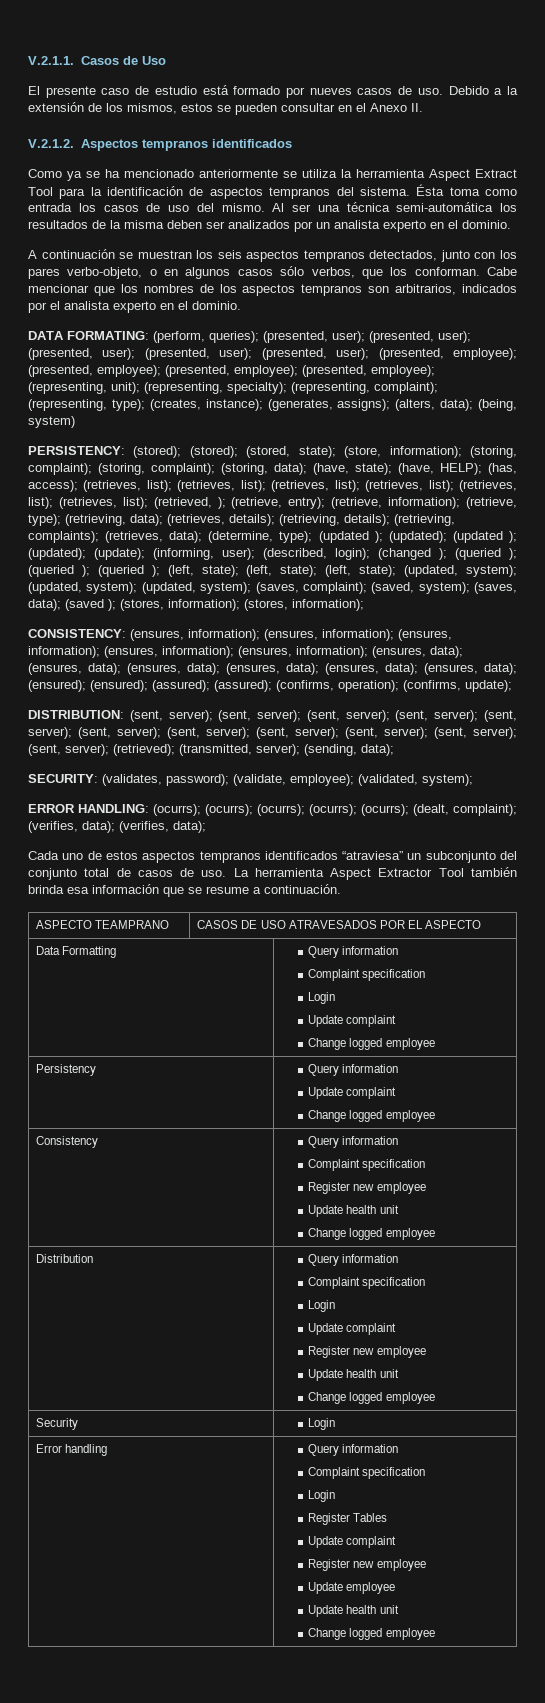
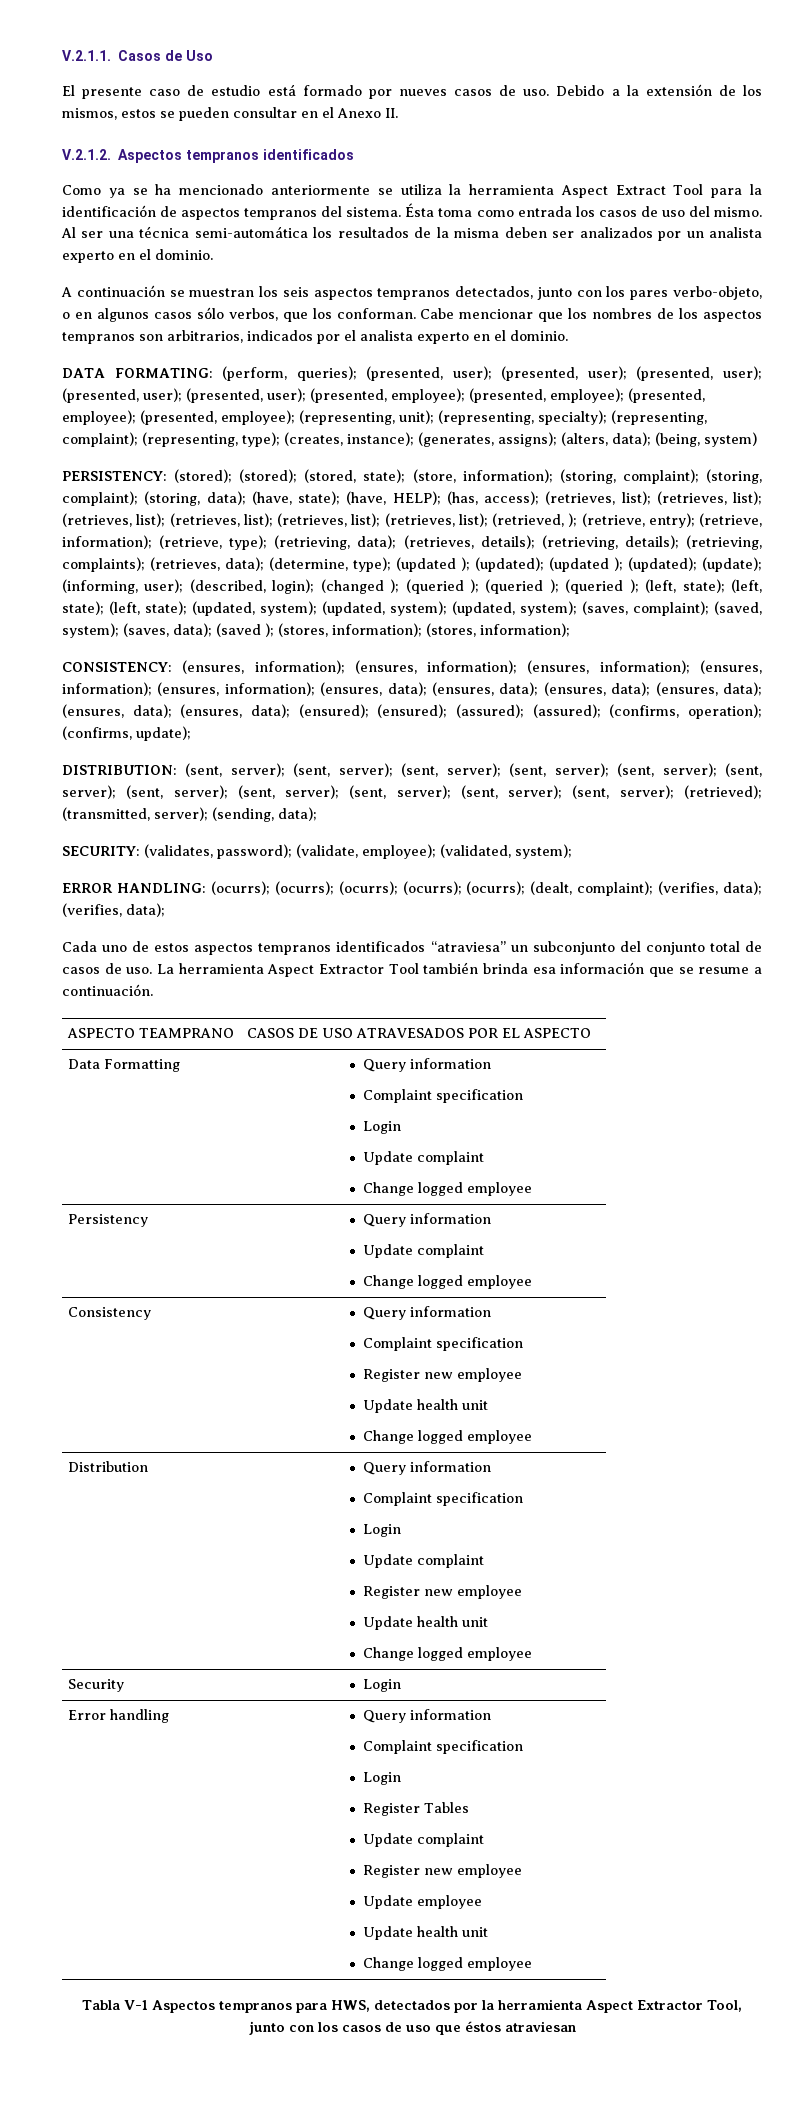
(435, 1634) none -> [81,1999,743,2013] [248,2021,576,2035] // Tabla V-1 Aspectos tempranos para HWS, detectados por la herramienta Aspect Extractor Tool, junto con los casos de uso que éstos atraviesan

